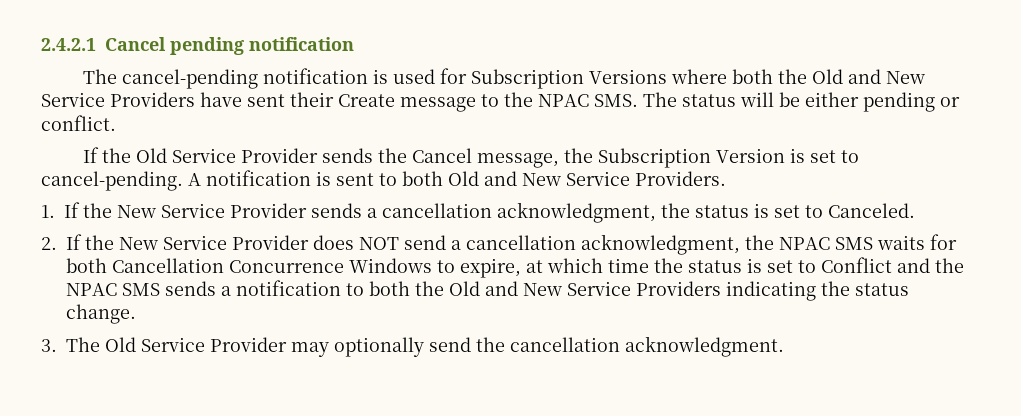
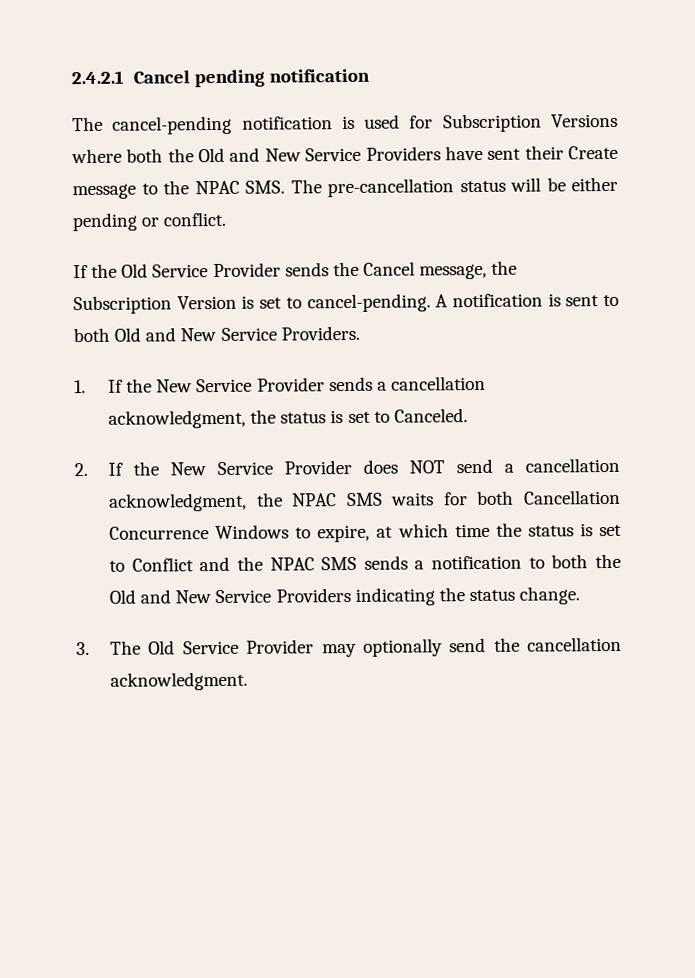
(677, 99) none -> [327,178,454,198] pre-cancellation

